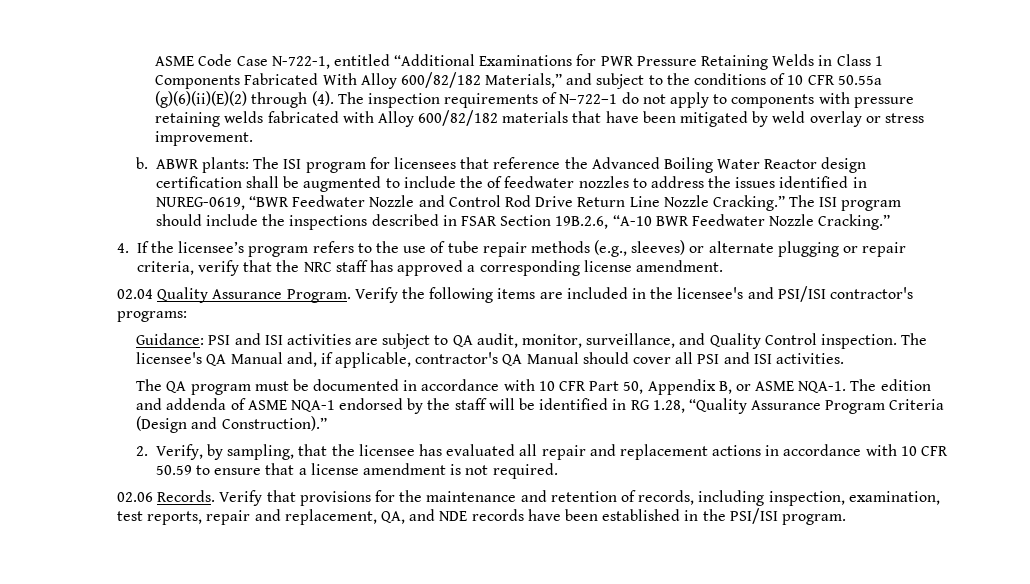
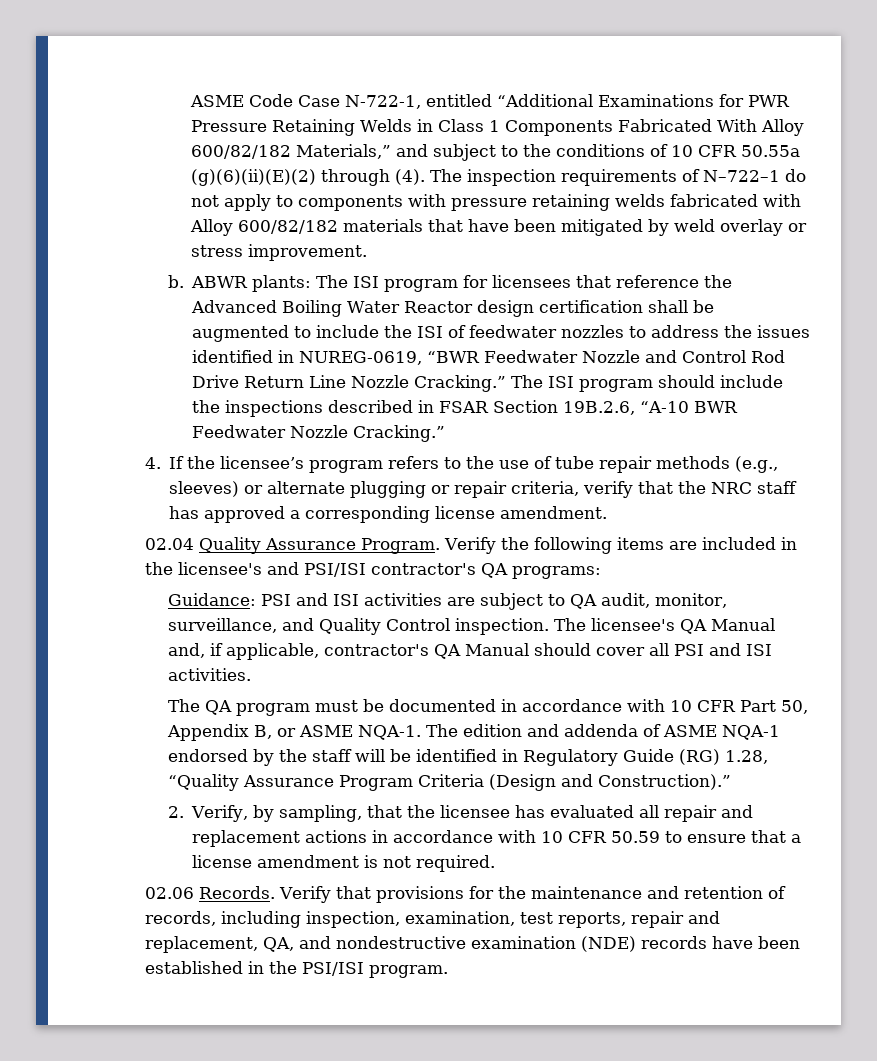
(484, 182) none -> [417,326,444,338] ISI
(913, 293) none -> [480,563,508,578] QA
[630,400,650,410] RG -> [522,749,720,766] Regulatory Guide (RG)
[439,511,468,521] NDE -> [335,936,636,952] nondestructive examination (NDE)

